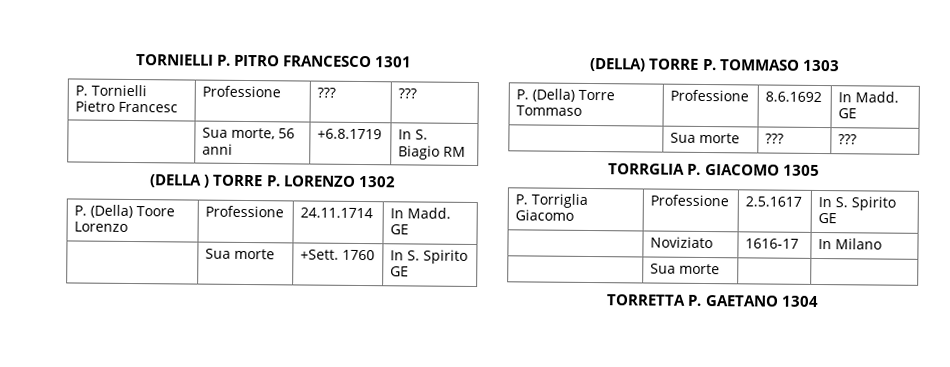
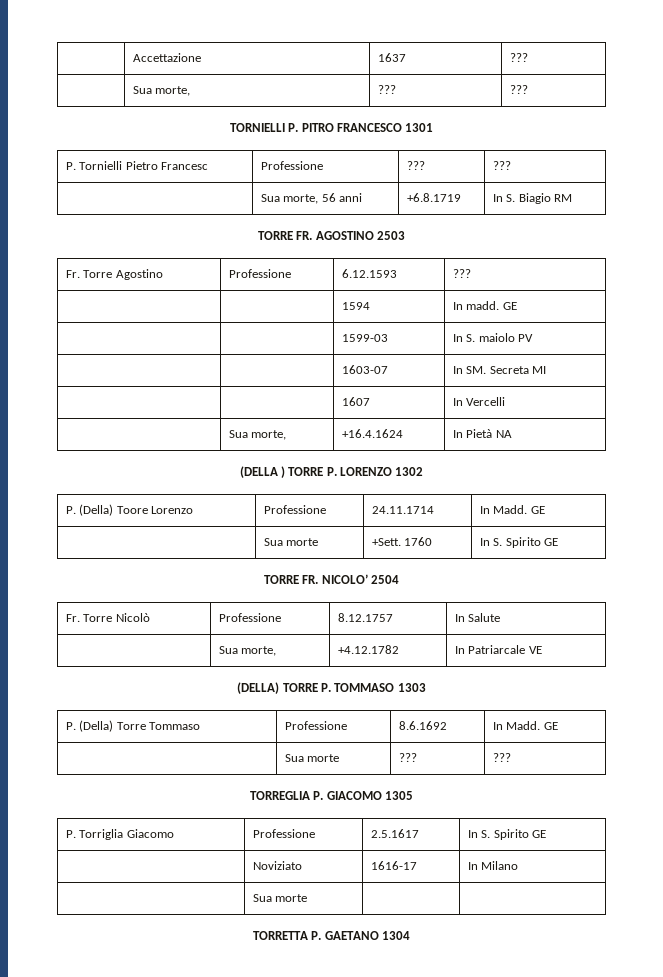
(135, 60) none -> [132,53,201,62] [377,53,406,62] [509,53,528,62] [132,86,191,96] [377,85,396,94] [509,85,528,94] | Accettazione | 1637 | ??? // | Sua morte, | ??? | ??? //
(466, 151) none -> [257,231,406,240] [65,269,163,280] [228,269,291,278] [341,269,397,278] [452,269,471,278] [341,302,370,310] [452,301,517,310] [341,334,388,342] [452,333,534,342] [341,365,388,374] [452,366,547,374] [341,397,370,406] [452,397,506,406] [228,430,287,440] [341,429,403,438] [452,429,512,438] // TORRE FR. AGOSTINO 2503 // Fr. Torre Agostino | Professione | 6.12.1593 | ??? // | | 1594 | In madd. GE // | | 1599-03 | In S. maiolo PV // | | 1603-07 | In SM. Secreta MI // | | 1607 | In Vercelli // | Sua morte, | +16.4.1624 | In Pietà NA
(409, 271) none -> [263,574,400,584] [65,613,150,622] [218,613,281,622] [337,613,393,622] [454,613,501,622] [218,646,277,656] [337,645,399,654] [454,645,542,654] // TORRE FR. NICOLO’ 2504 // Fr. Torre Nicolò | Professione | 8.12.1757 | In Salute // | Sua morte, | +4.12.1782 | In Patriarcale VE
[608,163,686,175] TORRGLIA -> [249,791,310,800] TORREGLIA

